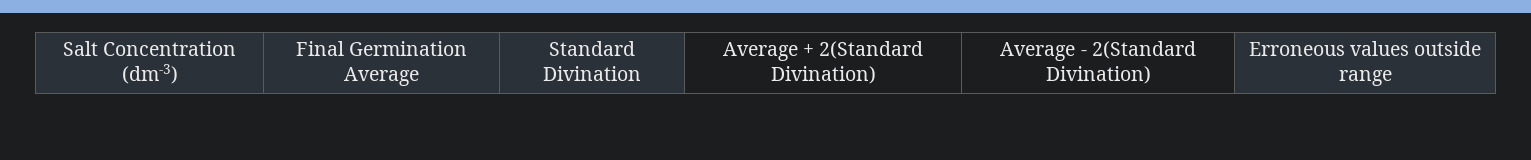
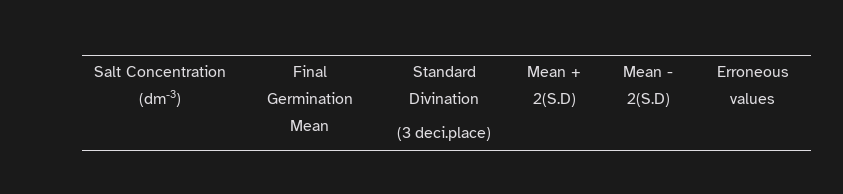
[344,67,419,86] Average -> [290,120,329,131] Mean
[722,41,924,61] [770,66,876,84] [1000,41,1196,61] [1045,66,1151,84] | Average + 2(Standard Divination) | Average - 2(Standard Divination) -> [396,126,492,141] [527,66,581,77] [532,93,576,107] [623,66,673,77] [626,93,670,107] // (3 deci.place) | Mean + 2(S.D) | Mean - 2(S.D)
[1414,41,1482,56] [1338,70,1392,86] outside range -> (775, 98) none

